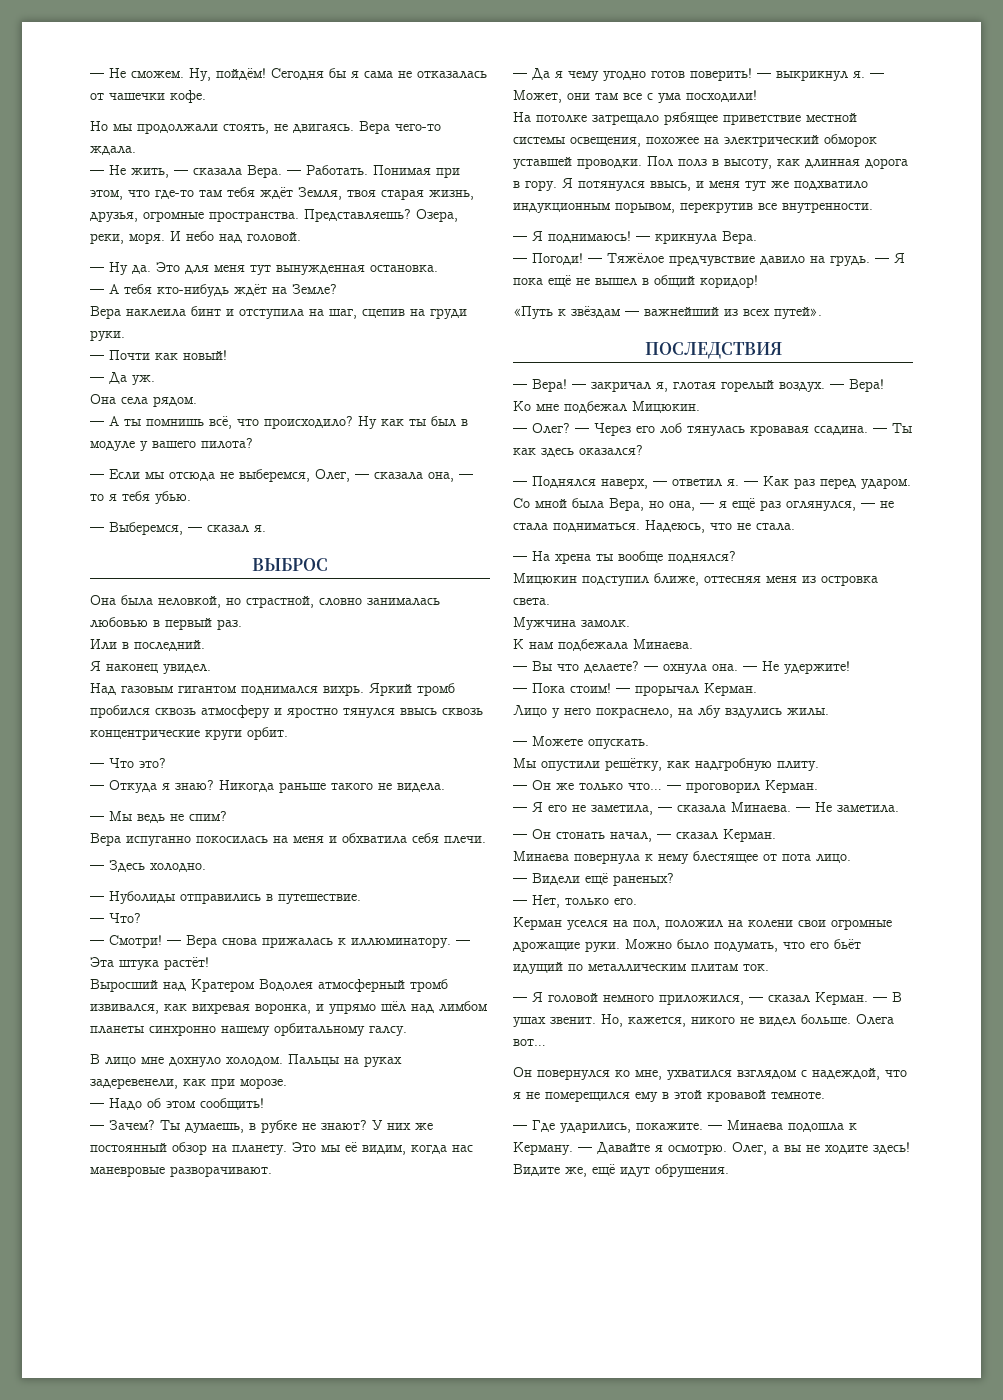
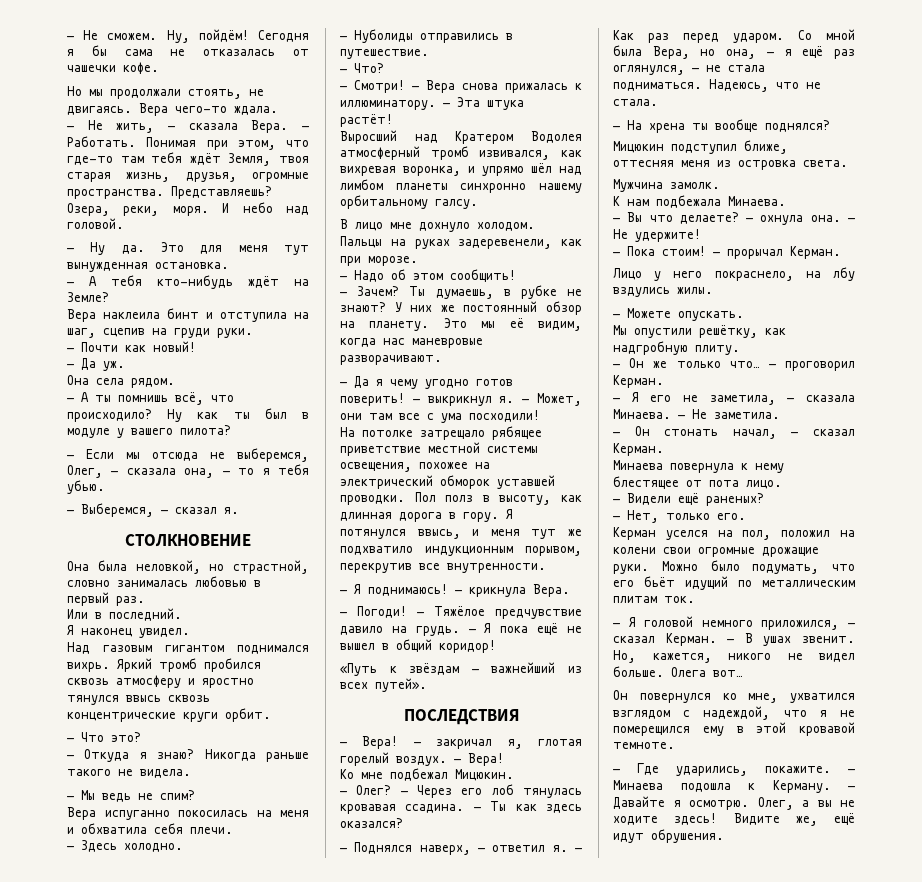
[329,68,359,78] бы я -> [67,45,107,56] я бы
[252,558,328,571] ВЫБРОС -> [125,534,251,547] СТОЛКНОВЕНИЕ

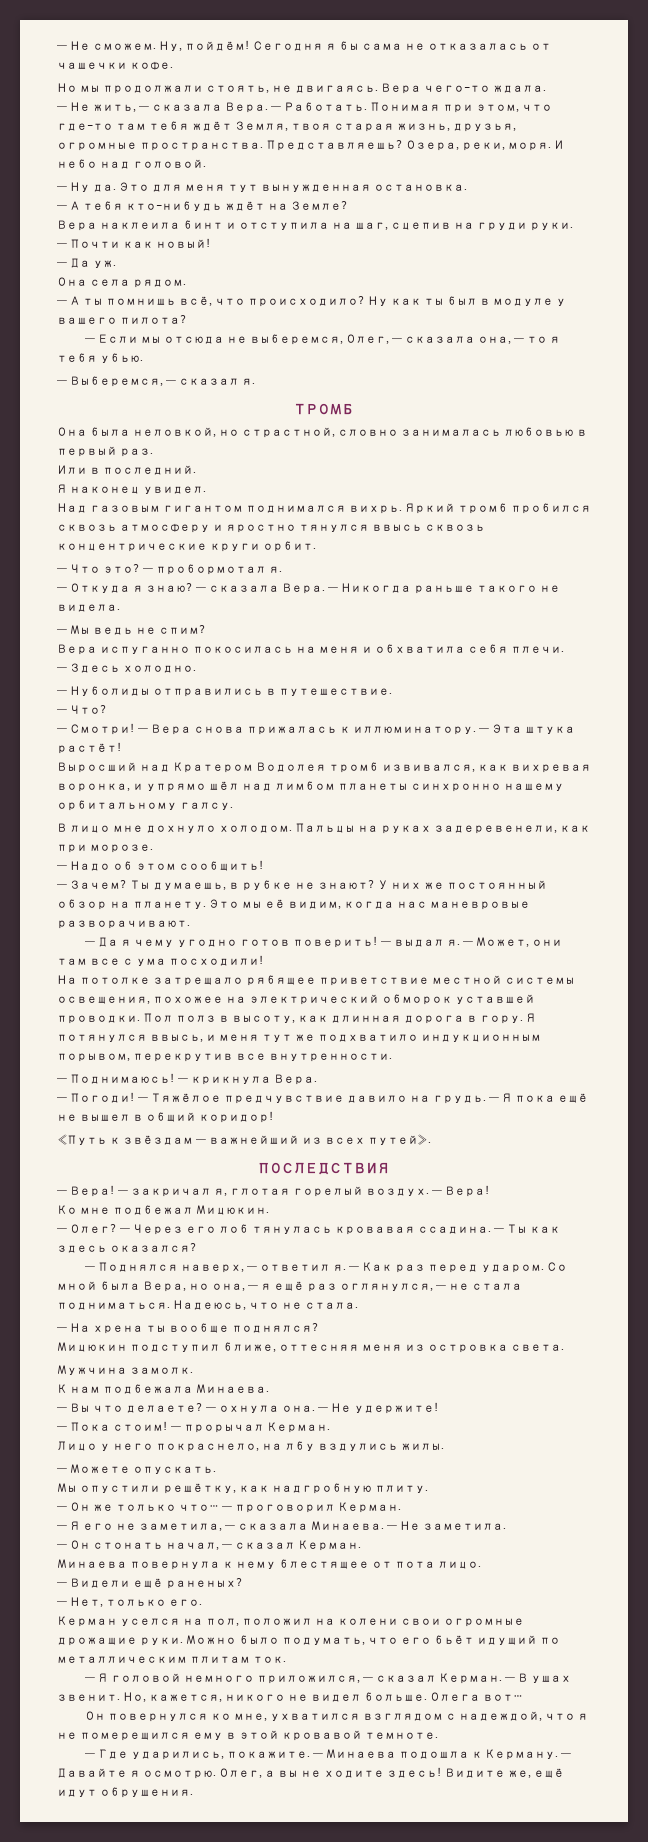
[125,534,251,547] СТОЛКНОВЕНИЕ -> [294,403,354,415] ТРОМБ
(141, 737) none -> [142,564,282,575] — пробормотал я.
(195, 754) none -> [195,583,338,594] — сказала Вера. —
[340,146,420,160] атмосферный -> (326, 767) none
[427,396,492,406] выкрикнул -> [394,939,445,947] выдал
[354,584,448,596] Я поднимаюсь! -> [69,1073,175,1084] Поднимаюсь!

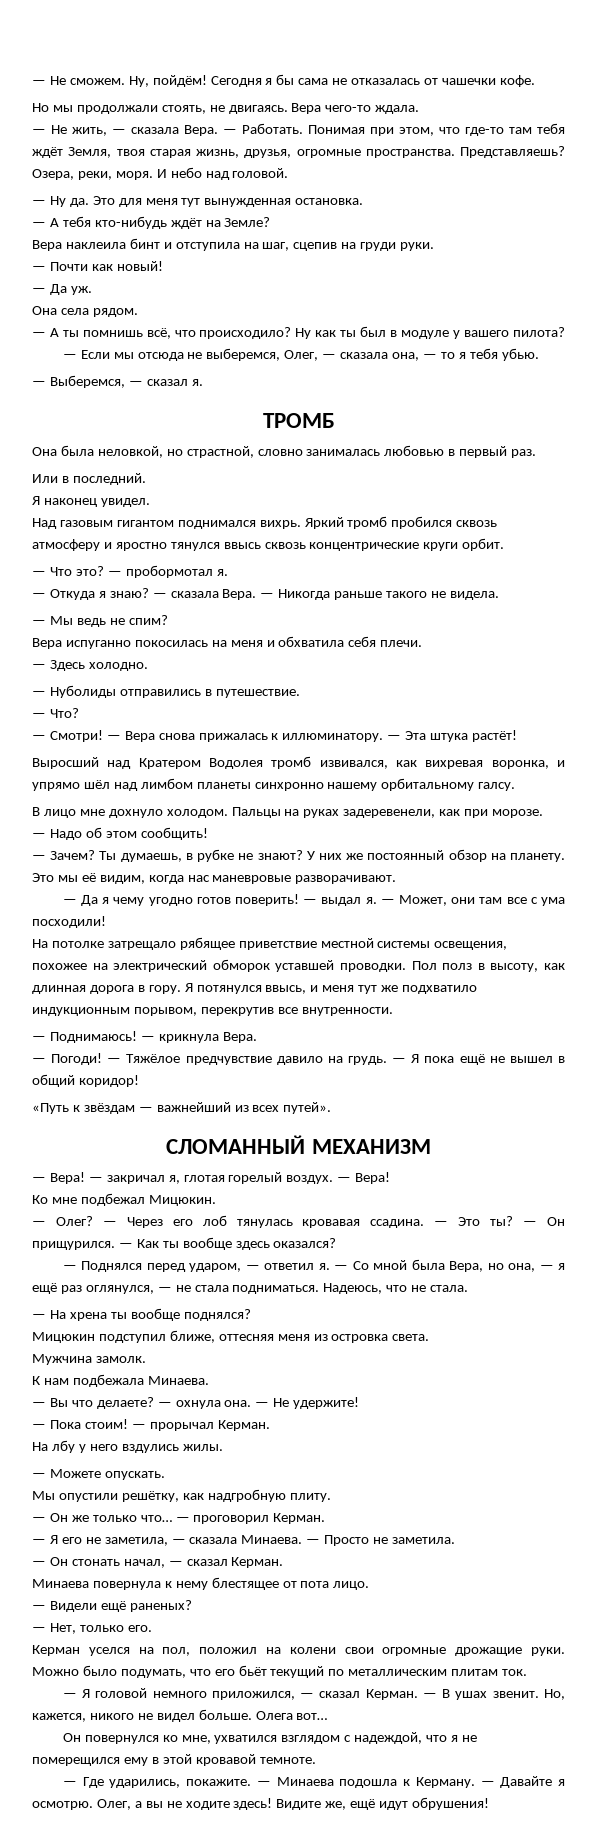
[258,1162,390,1175] ПОСЛЕДСТВИЯ -> [166,1135,431,1154] СЛОМАННЫЙ МЕХАНИЗМ
[506,1224,560,1233] Ты как -> [458,1216,565,1226] [32,1237,232,1250] Это ты? — Он прищурился. — Как ты вообще
[181,1264,245,1273] наверх, -> [146,1263,242,1272] перед ударом,
[362,1262,545,1273] Как раз перед ударом. -> (349, 1267) none
[57,1441,315,1452] Лицо у него покраснело, на лбу -> [32,1440,118,1453] На лбу у него
[399,1521,420,1530] Не -> [324,1535,389,1546] Просто не
[476,1635,537,1645] идущий -> [270,1666,325,1678] текущий
[99,1787,193,1798] обрушения. -> [412,1797,490,1810] обрушения!

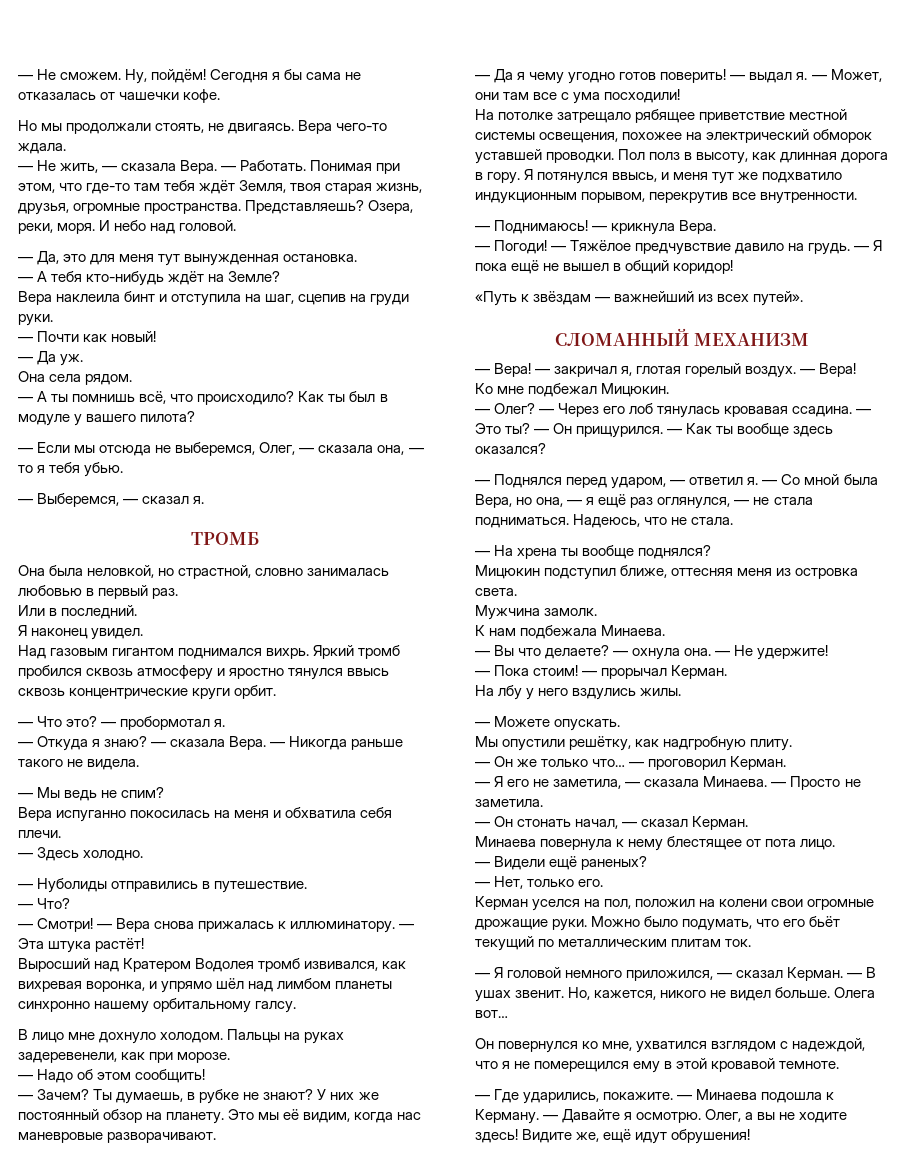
[49,196,115,207] Ну да. Это -> [37,251,87,265] Да, это
[295,328,337,339] Ну как -> [298,391,325,402] Как

